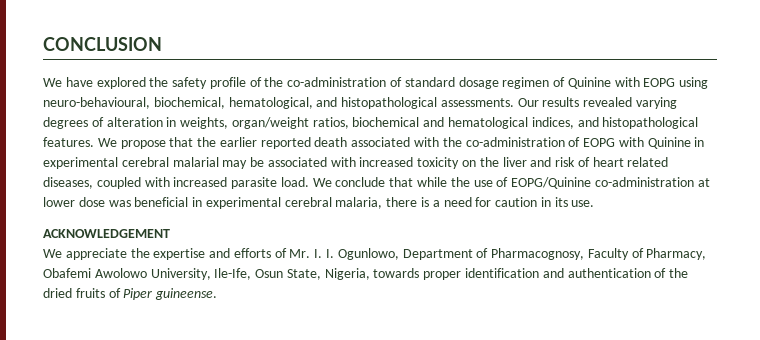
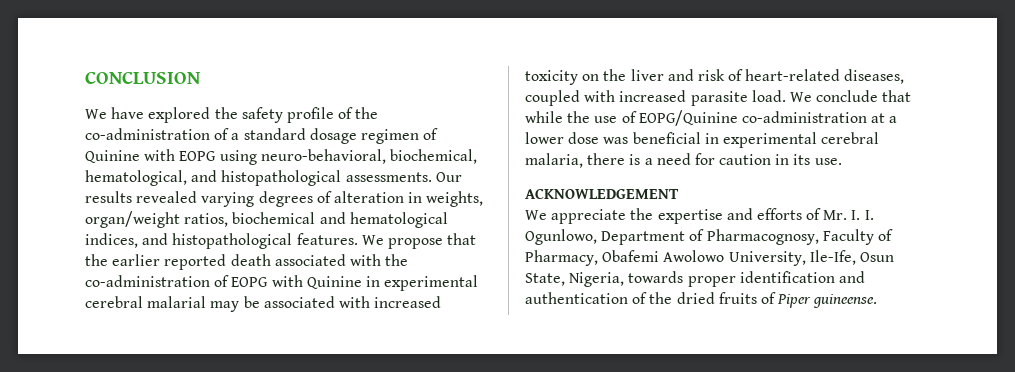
(403, 82) none -> [231,133,240,140] a
[43,97,150,109] neuro-behavioural, -> [260,149,386,164] neuro-behavioral,
[592,157,669,167] heart related -> [745,69,841,81] heart-related
(710, 182) none -> [889,116,898,123] a

